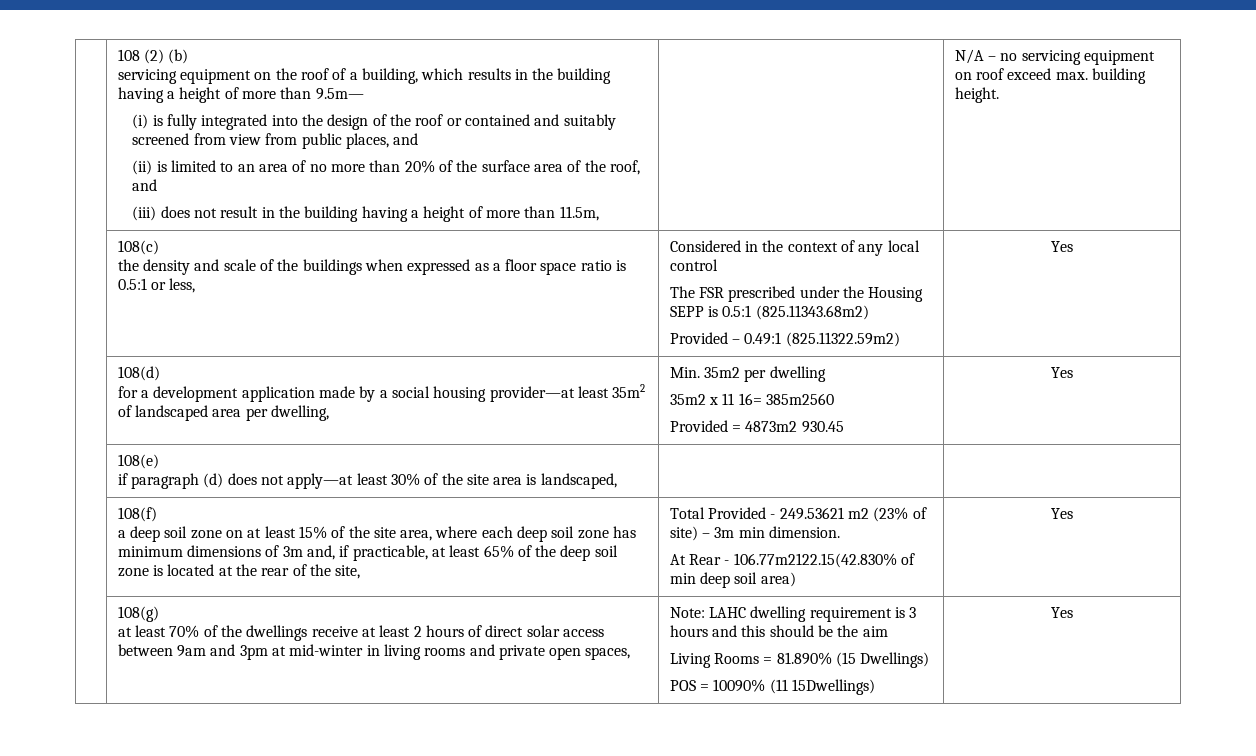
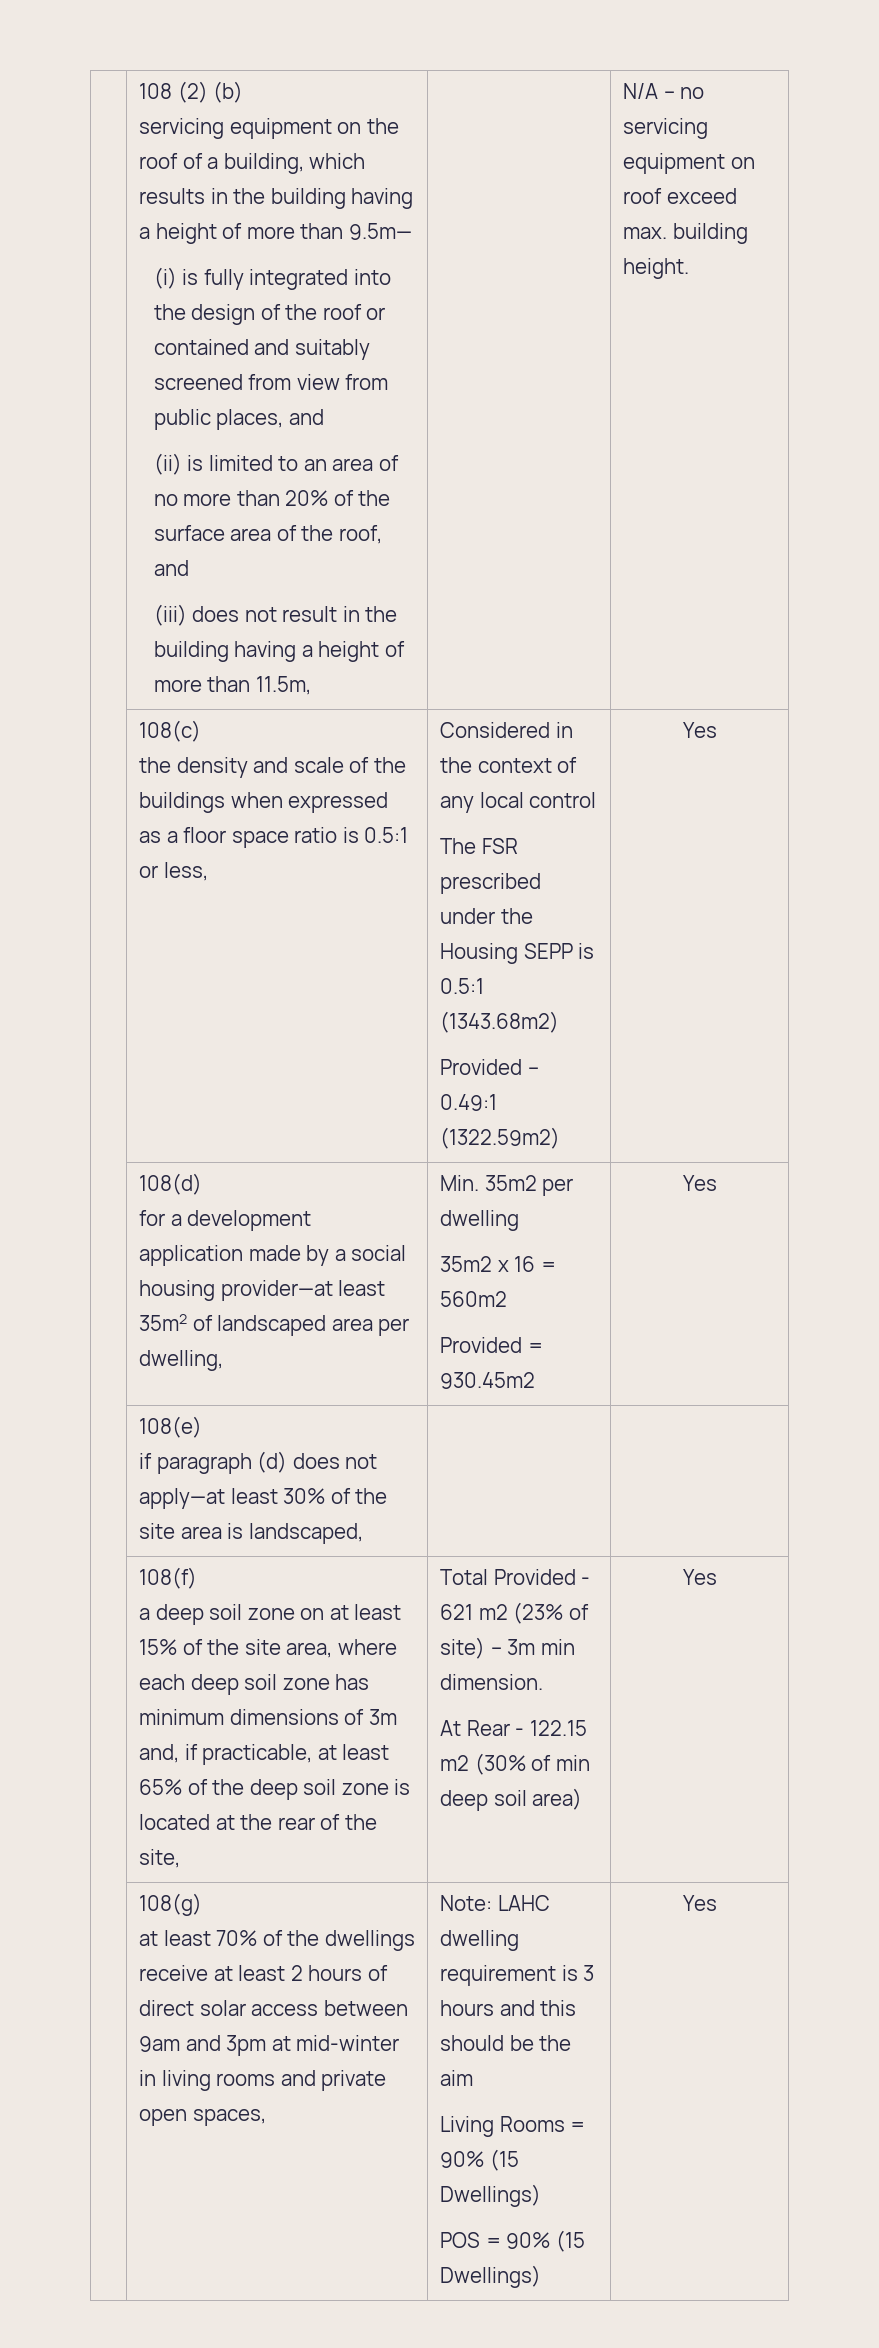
[755,305,869,320] (825.11343.68m2) -> [440,1011,560,1033] (1343.68m2)
[785,332,900,347] (825.11322.59m2) -> [440,1127,561,1149] (1322.59m2)
[722,393,834,405] 11 16= 385m2560 -> [514,1256,556,1272] [440,1291,508,1307] 16 = 560m2
[745,421,844,433] 4873m2 930.45 -> [440,1372,536,1389] 930.45m2
[779,507,844,520] 249.53621 -> [440,1604,474,1620] 621
[733,553,897,568] 106.77m2122.15(42.830% -> [529,1720,587,1736] [440,1753,526,1775] 122.15 m2 (30%
[776,652,832,665] 81.890% -> [440,2151,485,2168] 90%
[713,679,875,695] 10090% (11 15Dwellings) -> [506,2230,585,2252] [440,2265,542,2288] 90% (15 Dwellings)

